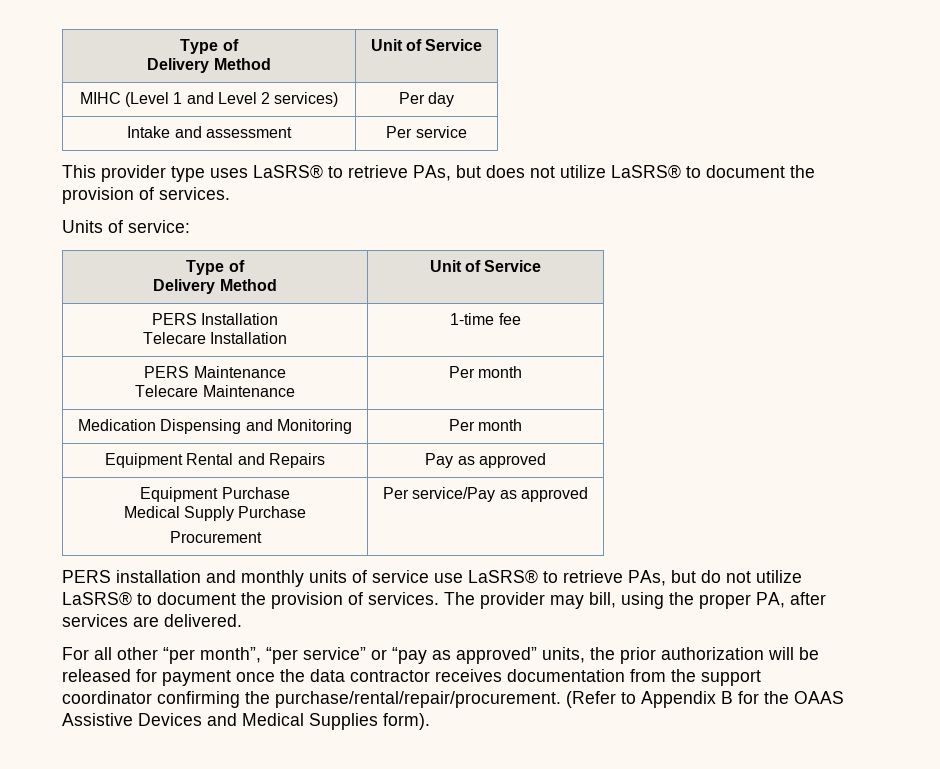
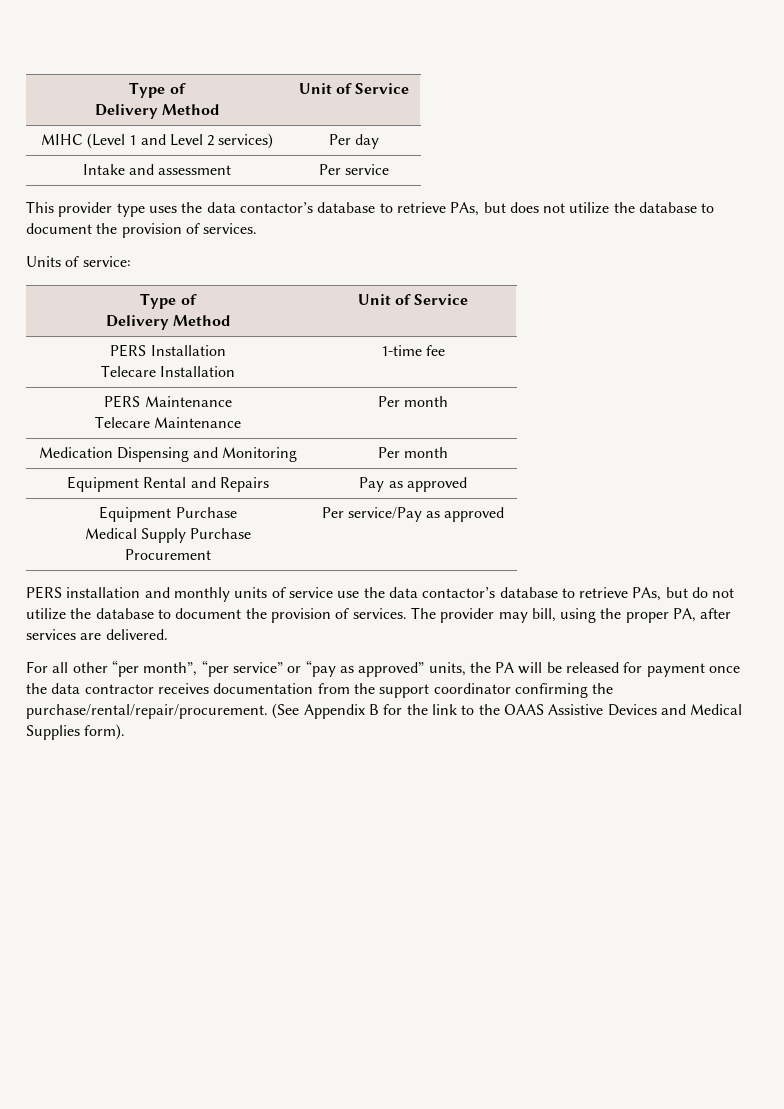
[253,164,323,179] LaSRS® -> [181,202,376,213] the data contactor’s database
[611,164,681,179] LaSRS® -> [613,202,698,213] the database
[468,569,538,584] LaSRS® -> [363,587,558,598] the data contactor’s database
[62,591,132,606] LaSRS® -> [70,608,154,619] the database
[620,647,764,664] prior authorization -> [495,662,515,673] PA
[566,691,636,708] (Refer to -> [272,703,300,719] (See
(789, 697) none -> [431,704,500,715] link to the

